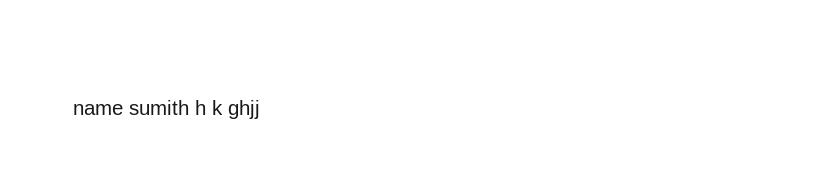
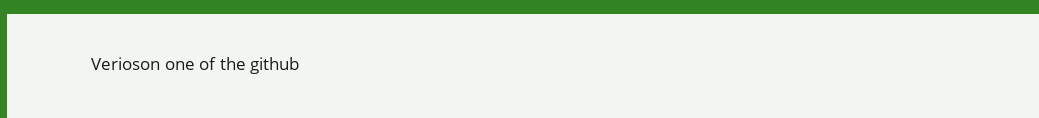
[73,100,260,119] name sumith h k ghjj -> [91,57,300,74] Verioson one of the github

